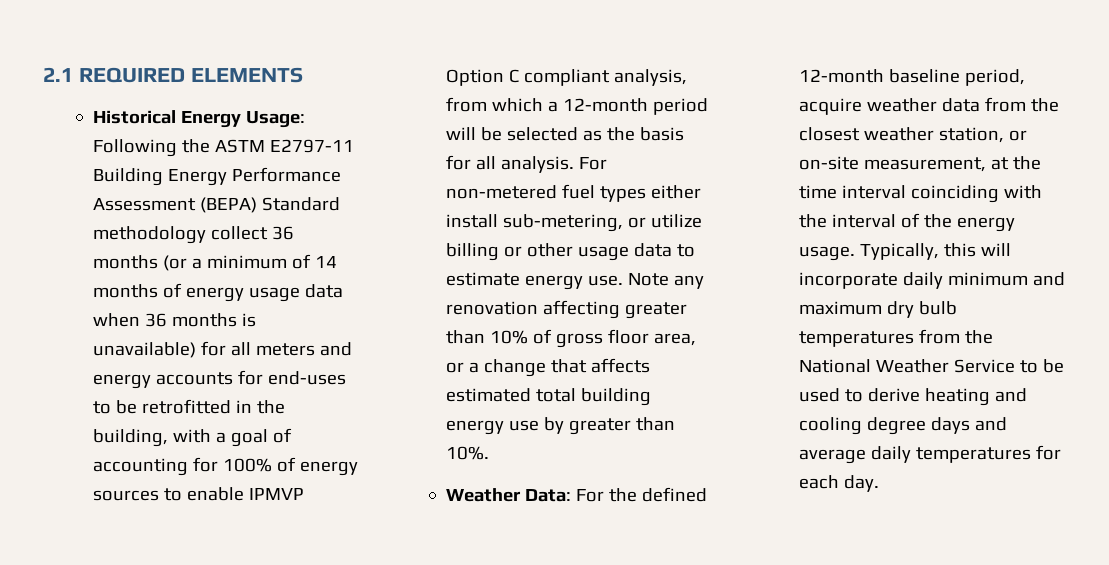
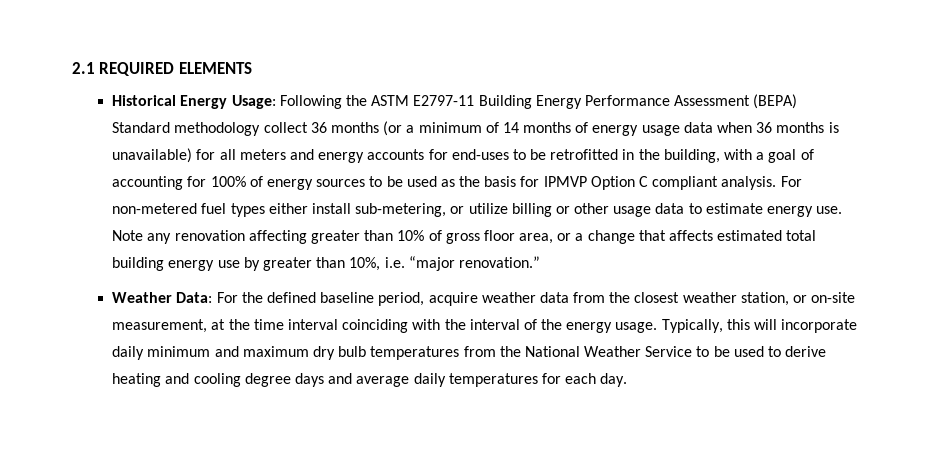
[186,487,304,501] [445,69,687,86] [445,97,708,115] [445,127,684,141] [445,155,496,170] enable IPMVP Option C compliant analysis, from which a 12-month period will be selected as the basis for all -> [386,176,719,190] be used as the basis for IPMVP Option C compliant
[445,446,489,460] 10%. -> [349,256,540,271] 10%, i.e. “major renovation.”
[798,69,884,83] 12-month -> (316, 297) none

